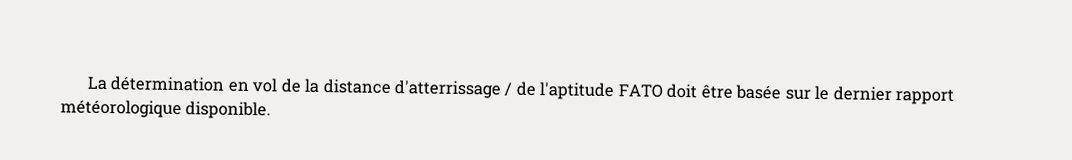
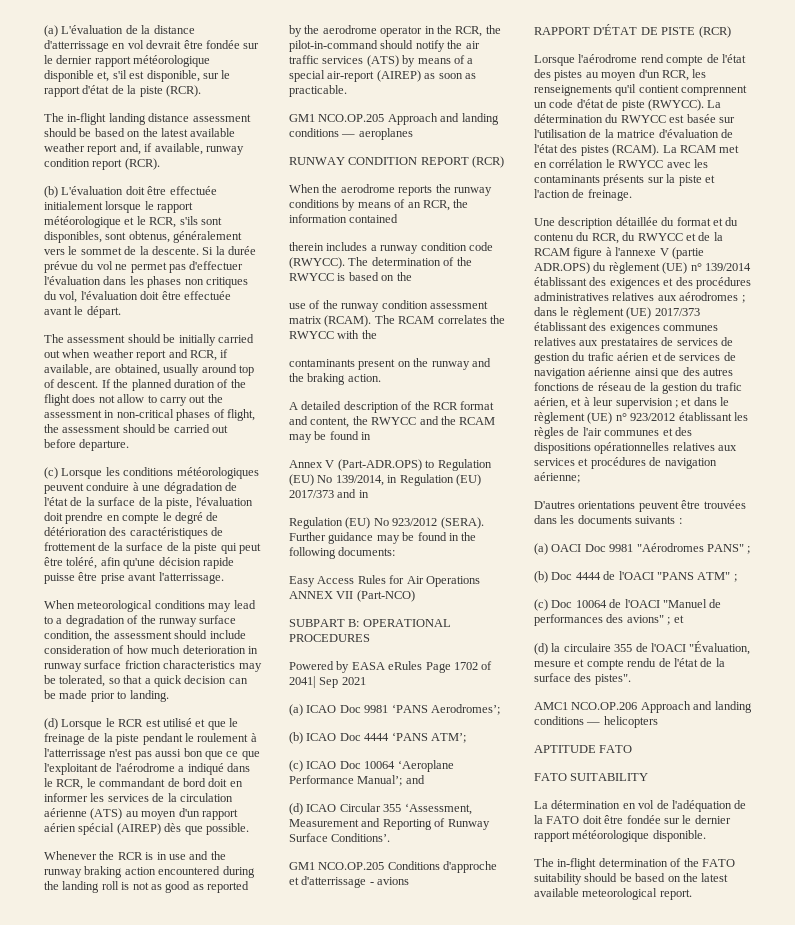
(86, 83) none -> [44,25,195,37] [44,40,260,52] [44,55,211,67] [44,70,231,82] [44,85,201,97] [44,113,251,125] [44,128,236,137] [44,143,244,155] [44,158,160,170] [44,186,217,198] [44,201,194,213] [44,216,222,228] [44,231,243,243] [44,246,256,255] [44,261,244,273] [44,276,248,288] [44,291,231,303] [44,306,121,318] [44,334,254,346] [44,349,229,361] [44,364,254,376] [44,379,246,391] [44,394,223,406] [44,409,255,421] [44,424,228,433] [44,439,130,451] [44,467,259,479] [44,482,237,494] [44,497,253,509] [44,512,219,524] [44,527,224,539] [44,542,261,554] [44,557,234,569] [44,572,224,584] [44,600,256,612] [44,615,237,627] [44,630,246,642] [44,645,258,654] [44,660,262,672] [44,675,248,687] [44,690,169,702] [44,718,238,730] [44,733,257,745] [44,748,260,760] [44,763,250,775] [44,778,243,790] [44,793,233,802] [44,808,238,820] [44,823,249,835] [44,851,226,860] [44,866,255,878] [44,881,249,893] [289,25,501,37] [289,40,480,52] [289,55,474,67] [289,70,476,82] [289,85,347,97] [289,113,499,125] [289,128,413,140] [289,156,505,168] [289,184,492,196] [289,199,469,211] [289,214,399,223] [289,242,493,254] [289,257,472,269] [289,272,412,281] [289,300,488,312] [289,315,505,327] [289,330,377,339] [289,358,491,370] [289,373,381,385] [289,401,495,413] [289,416,496,428] [289,431,372,443] [289,459,492,471] [289,474,481,486] [289,489,369,498] [289,517,484,529] [289,532,477,544] [289,547,396,559] [289,575,480,587] [289,590,415,602] [289,619,451,627] [289,634,370,642] [289,661,493,673] [289,676,366,688] [289,704,500,716] [289,732,466,744] [289,760,454,772] [289,775,425,786] [289,803,472,815] [289,818,490,830] [289,833,391,842] [289,861,498,873] [289,876,410,888] [534,24,731,38] [534,54,746,66] [534,69,707,81] [534,84,748,96] [534,99,722,111] [534,114,735,123] [534,129,733,138] [534,144,740,156] [534,159,708,168] [534,174,715,186] [534,189,632,201] [534,217,739,229] [534,232,723,244] [534,247,704,259] [534,262,751,274] [534,277,751,289] [534,292,745,303] [534,307,700,319] [534,322,719,334] [534,337,733,349] [534,352,736,364] [534,367,733,379] [534,382,742,394] [534,397,729,409] [534,412,748,424] [534,427,692,439] [534,442,738,454] [534,457,717,469] [534,472,580,483] [534,500,746,512] [534,515,682,524] [534,543,751,555] [534,571,737,583] [534,599,722,611] [534,614,684,626] [534,641,751,655] [534,658,725,670] [534,673,631,685] [534,701,752,713] [534,716,658,728] [534,745,633,753] [534,773,649,781] (a) L'évaluation de la distance d'atterrissage en vol devrait être fondée sur le dernier rapport météorologique disponible et, s'il est disponible, sur le rapport d'état de la piste (RCR). // The in-flight landing distance assessment should be based on the latest available weather report and, if available, runway condition report (RCR). // (b) L'évaluation doit être effectuée initialement lorsque le rapport météorologique et le RCR, s'ils sont disponibles, sont obtenus, généralement vers le sommet de la descente. Si la durée prévue du vol ne permet pas d'effectuer l'évaluation dans les phases non critiques du vol, l'évaluation doit être effectuée avant le départ. // The assessment should be initially carried out when weather report and RCR, if available, are obtained, usually around top of descent. If the planned duration of the flight does not allow to carry out the assessment in non-critical phases of flight, the assessment should be carried out before departure. // (c) Lorsque les conditions météorologiques peuvent conduire à une dégradation de l'état de la surface de la piste, l'évaluation doit prendre en compte le degré de détérioration des caractéristiques de frottement de la surface de la piste qui peut être toléré, afin qu'une décision rapide puisse être prise avant l'atterrissage. // When meteorological conditions may lead to a degradation of the runway surface condition, the assessment should include consideration of how much deterioration in runway surface friction characteristics may be tolerated, so that a quick decision can be made prior to landing. // (d) Lorsque le RCR est utilisé et que le freinage de la piste pendant le roulement à l'atterrissage n'est pas aussi bon que ce que l'exploitant de l'aérodrome a indiqué dans le RCR, le commandant de bord doit en informer les services de la circulation aérienne (ATS) au moyen d'un rapport aérien spécial (AIREP) dès que possible. // Whenever the RCR is in use and the runway braking action encountered during the landing roll is not as good as reported by the aerodrome operator in the RCR, the pilot-in-command should notify the air traffic services (ATS) by means of a special air-report (AIREP) as soon as practicable. // GM1 NCO.OP.205 Approach and landing conditions — aeroplanes // RUNWAY CONDITION REPORT (RCR) // When the aerodrome reports the runway conditions by means of an RCR, the information contained // therein includes a runway condition code (RWYCC). The determination of the RWYCC is based on the // use of the runway condition assessment matrix (RCAM). The RCAM correlates the RWYCC with the // contaminants present on the runway and the braking action. // A detailed description of the RCR format and content, the RWYCC and the RCAM may be found in // Annex V (Part-ADR.OPS) to Regulation (EU) No 139/2014, in Regulation (EU) 2017/373 and in // Regulation (EU) No 923/2012 (SERA). Further guidance may be found in the following documents: // Easy Access Rules for Air Operations ANNEX VII (Part-NCO) // SUBPART B: OPERATIONAL PROCEDURES // Powered by EASA eRules Page 1702 of 2041| Sep 2021 // (a) ICAO Doc 9981 ‘PANS Aerodromes’; // (b) ICAO Doc 4444 ‘PANS ATM’; // (c) ICAO Doc 10064 ‘Aeroplane Performance Manual’; and // (d) ICAO Circular 355 ‘Assessment, Measurement and Reporting of Runway Surface Conditions’. // GM1 NCO.OP.205 Conditions d'approche et d'atterrissage - avions // RAPPORT D'ÉTAT DE PISTE (RCR) // Lorsque l'aérodrome rend compte de l'état des pistes au moyen d'un RCR, les renseignements qu'il contient comprennent un code d'état de piste (RWYCC). La détermination du RWYCC est basée sur l'utilisation de la matrice d'évaluation de l'état des pistes (RCAM). La RCAM met en corrélation le RWYCC avec les contaminants présents sur la piste et l'action de freinage. // Une description détaillée du format et du contenu du RCR, du RWYCC et de la RCAM figure à l'annexe V (partie ADR.OPS) du règlement (UE) n° 139/2014 établissant des exigences et des procédures administratives relatives aux aérodromes ; dans le règlement (UE) 2017/373 établissant des exigences communes relatives aux prestataires de services de gestion du trafic aérien et de services de navigation aérienne ainsi que des autres fonctions de réseau de la gestion du trafic aérien, et à leur supervision ; et dans le règlement (UE) n° 923/2012 établissant les règles de l'air communes et des dispositions opérationnelles relatives aux services et procédures de navigation aérienne; // D'autres orientations peuvent être trouvées dans les documents suivants : // (a) OACI Doc 9981 "Aérodromes PANS" ; // (b) Doc 4444 de l'OACI "PANS ATM" ; // (c) Doc 10064 de l'OACI "Manuel de performances des avions" ; et // (d) la circulaire 355 de l'OACI "Évaluation, mesure et compte rendu de l'état de la surface des pistes". // AMC1 NCO.OP.206 Approach and landing conditions — helicopters // APTITUDE FATO // FATO SUITABILITY //
[304,78,615,101] la distance d'atterrissage / de l'aptitude -> [671,800,747,812] [534,815,543,824] l'adéquation de la
[735,84,782,100] basée -> [626,815,661,824] fondée
(272, 110) none -> [534,858,735,870] [534,873,729,885] [534,888,692,900] // The in-flight determination of the FATO suitability should be based on the latest available meteorological report.

